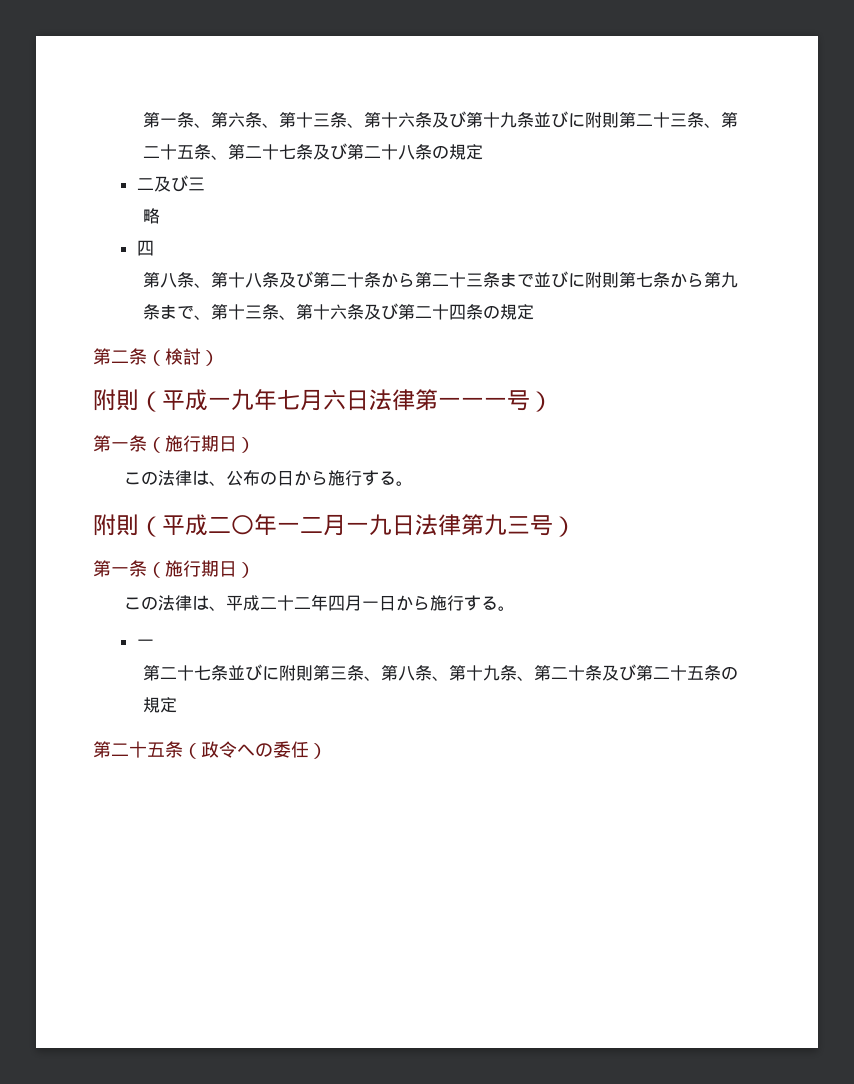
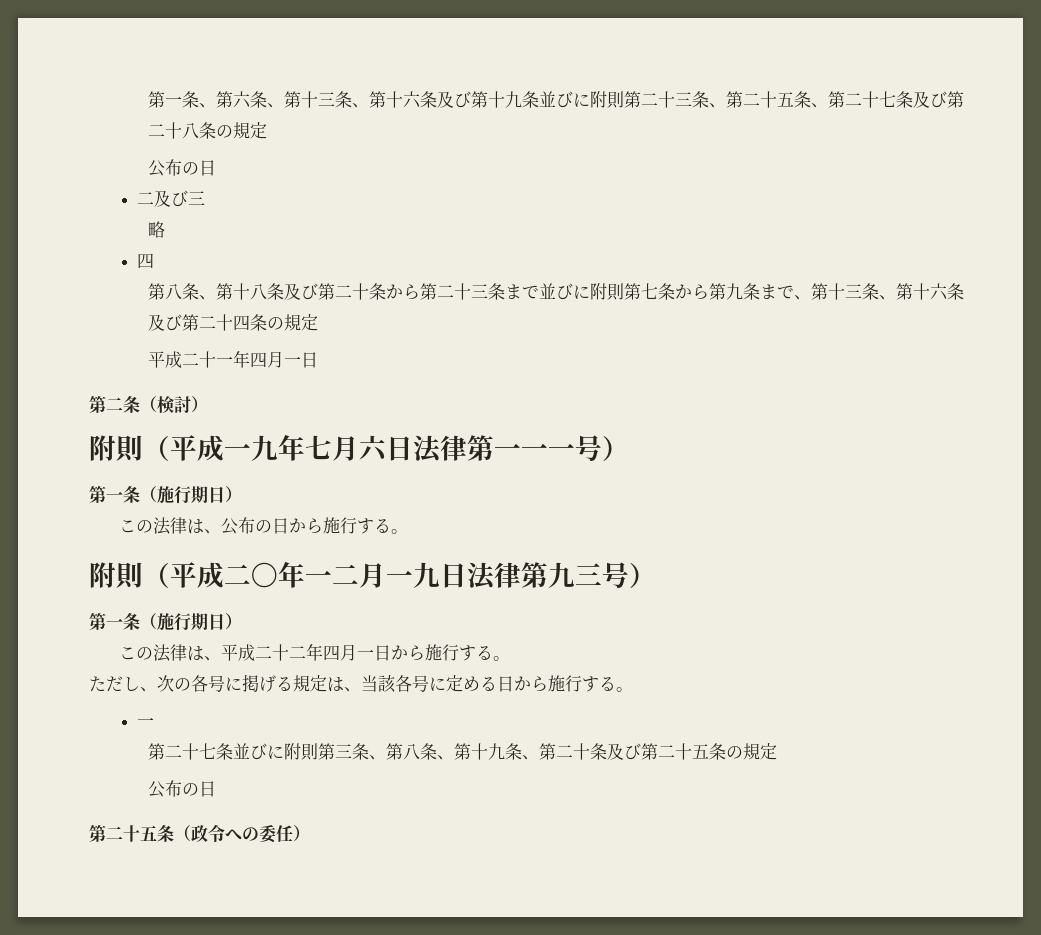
(484, 152) none -> [147,159,216,177] // 公布の日
(535, 312) none -> [147,350,318,368] // 平成二十一年四月一日
(515, 608) none -> [89,674,633,693] // ただし、次の各号に掲げる規定は、当該各号に定める日から施行する。
(178, 705) none -> [147,780,216,798] // 公布の日

